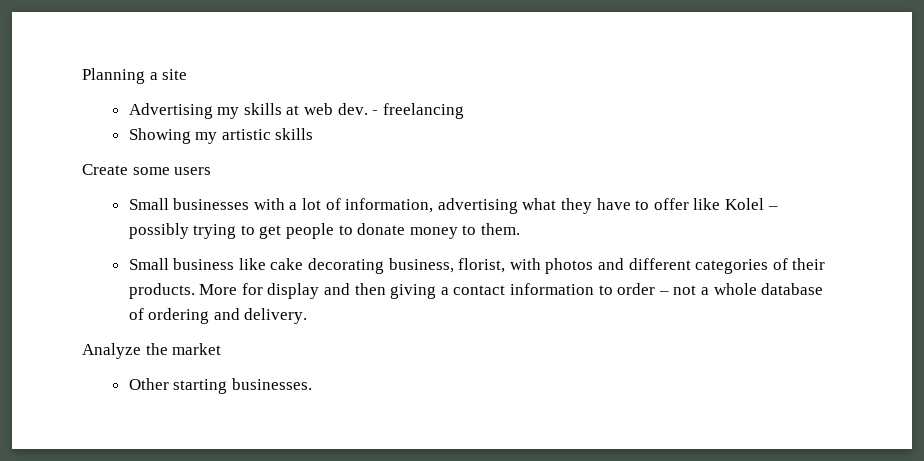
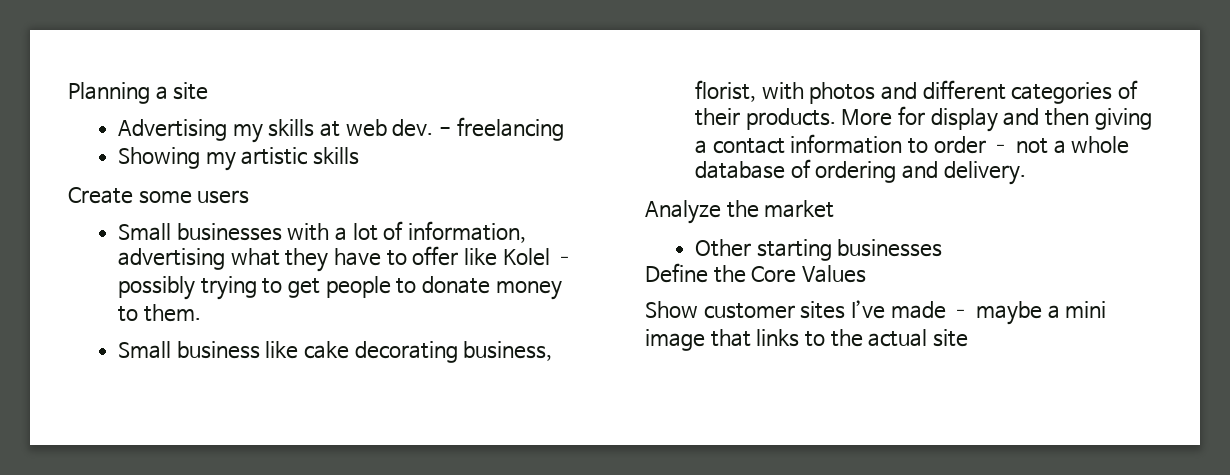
[231,378,312,390] businesses. -> [837,239,943,257] [645,263,866,283] [645,300,1107,325] [645,329,969,351] businesses // Define the Core Values // Show customer sites I’ve made – maybe a mini image that links to the actual site

